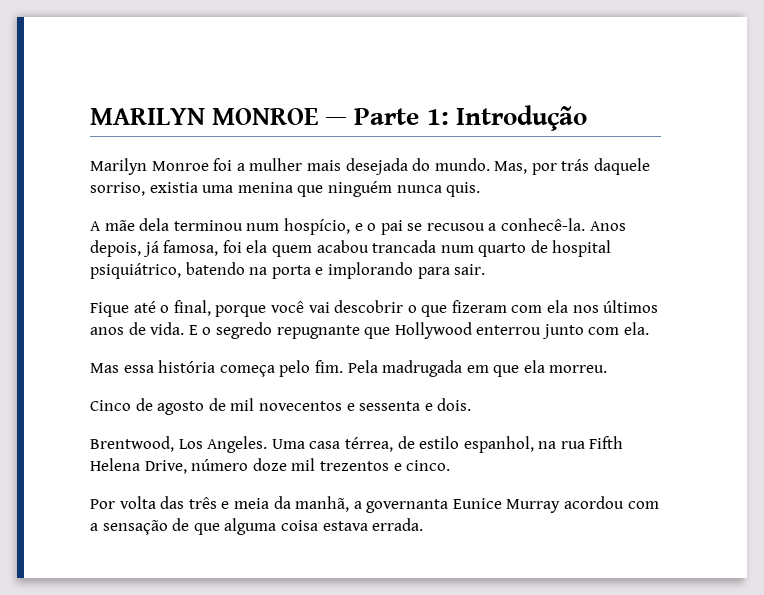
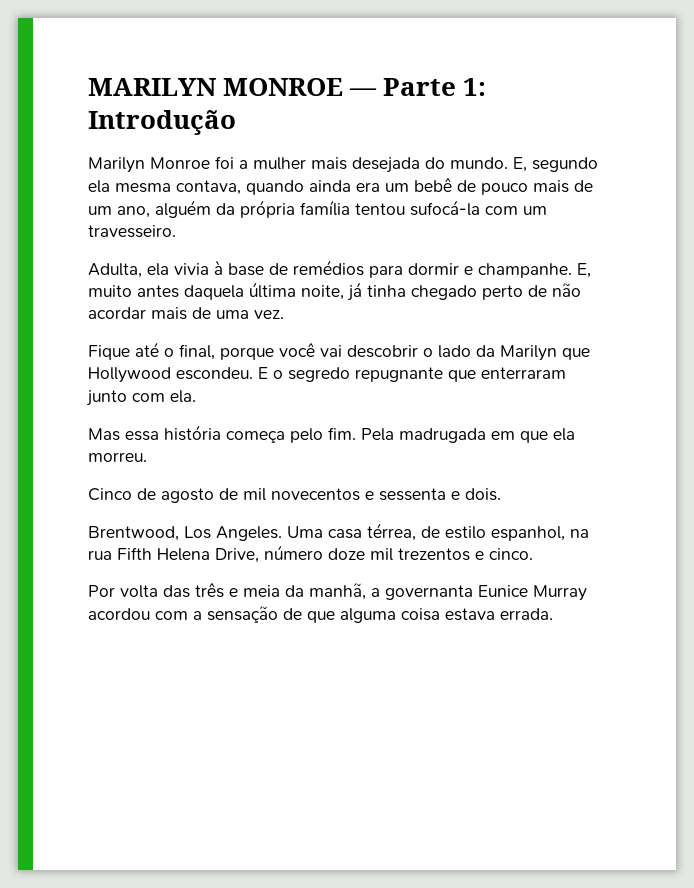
[494,158,651,175] [90,181,481,197] [90,218,626,235] [90,240,612,257] [90,262,486,279] Mas, por trás daquele sorriso, existia uma menina que ninguém nunca quis. // A mãe dela terminou num hospício, e o pai se recusou a conhecê-la. Anos depois, já famosa, foi ela quem acabou trancada num quarto de hospital psiquiátrico, batendo na porta e implorando para sair. -> [513,157,598,172] [88,178,593,195] [88,200,547,218] [88,225,176,238] [88,260,591,278] [88,282,581,301] [88,307,284,320] E, segundo ela mesma contava, quando ainda era um bebê de pouco mais de um ano, alguém da própria família tentou sufocá-la com um travesseiro. // Adulta, ela vivia à base de remédios para dormir e champanhe. E, muito antes daquela última noite, já tinha chegado perto de não acordar mais de uma vez.
[421,300,659,317] [90,322,185,335] que fizeram com ela nos últimos anos de vida. -> [438,345,590,361] [88,367,253,383] lado da Marilyn que Hollywood escondeu.
[394,322,542,339] Hollywood enterrou -> [481,367,566,379] enterraram

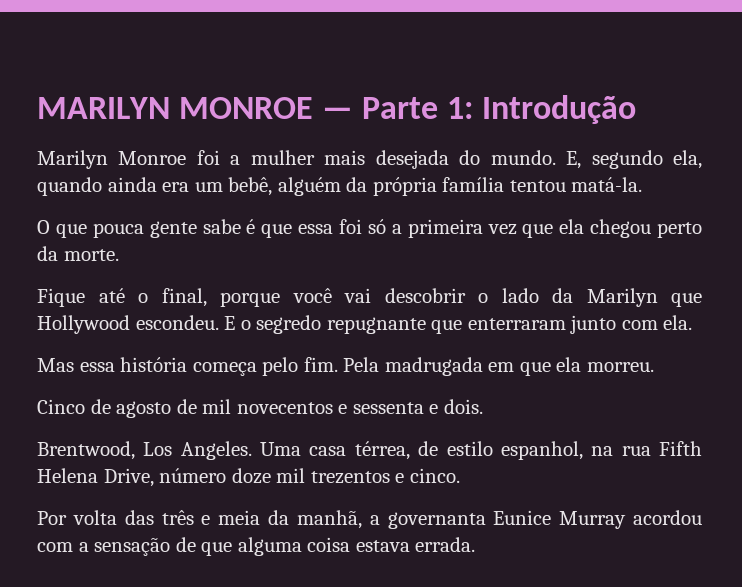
[88,180,241,195] ela mesma contava, -> [673,150,703,169] ela,
[414,178,593,195] [88,206,150,218] bebê de pouco mais de um ano, -> [228,177,273,196] bebê,
[410,200,547,216] [88,225,176,238] [88,260,591,278] [88,282,581,301] [88,307,284,320] sufocá-la com um travesseiro. // Adulta, ela vivia à base de remédios para dormir e champanhe. E, muito antes daquela última noite, já tinha chegado perto de não acordar mais de uma vez. -> [571,177,643,192] [37,219,702,238] [37,246,119,261] matá-la. // O que pouca gente sabe é que essa foi só a primeira vez que ela chegou perto da morte.

